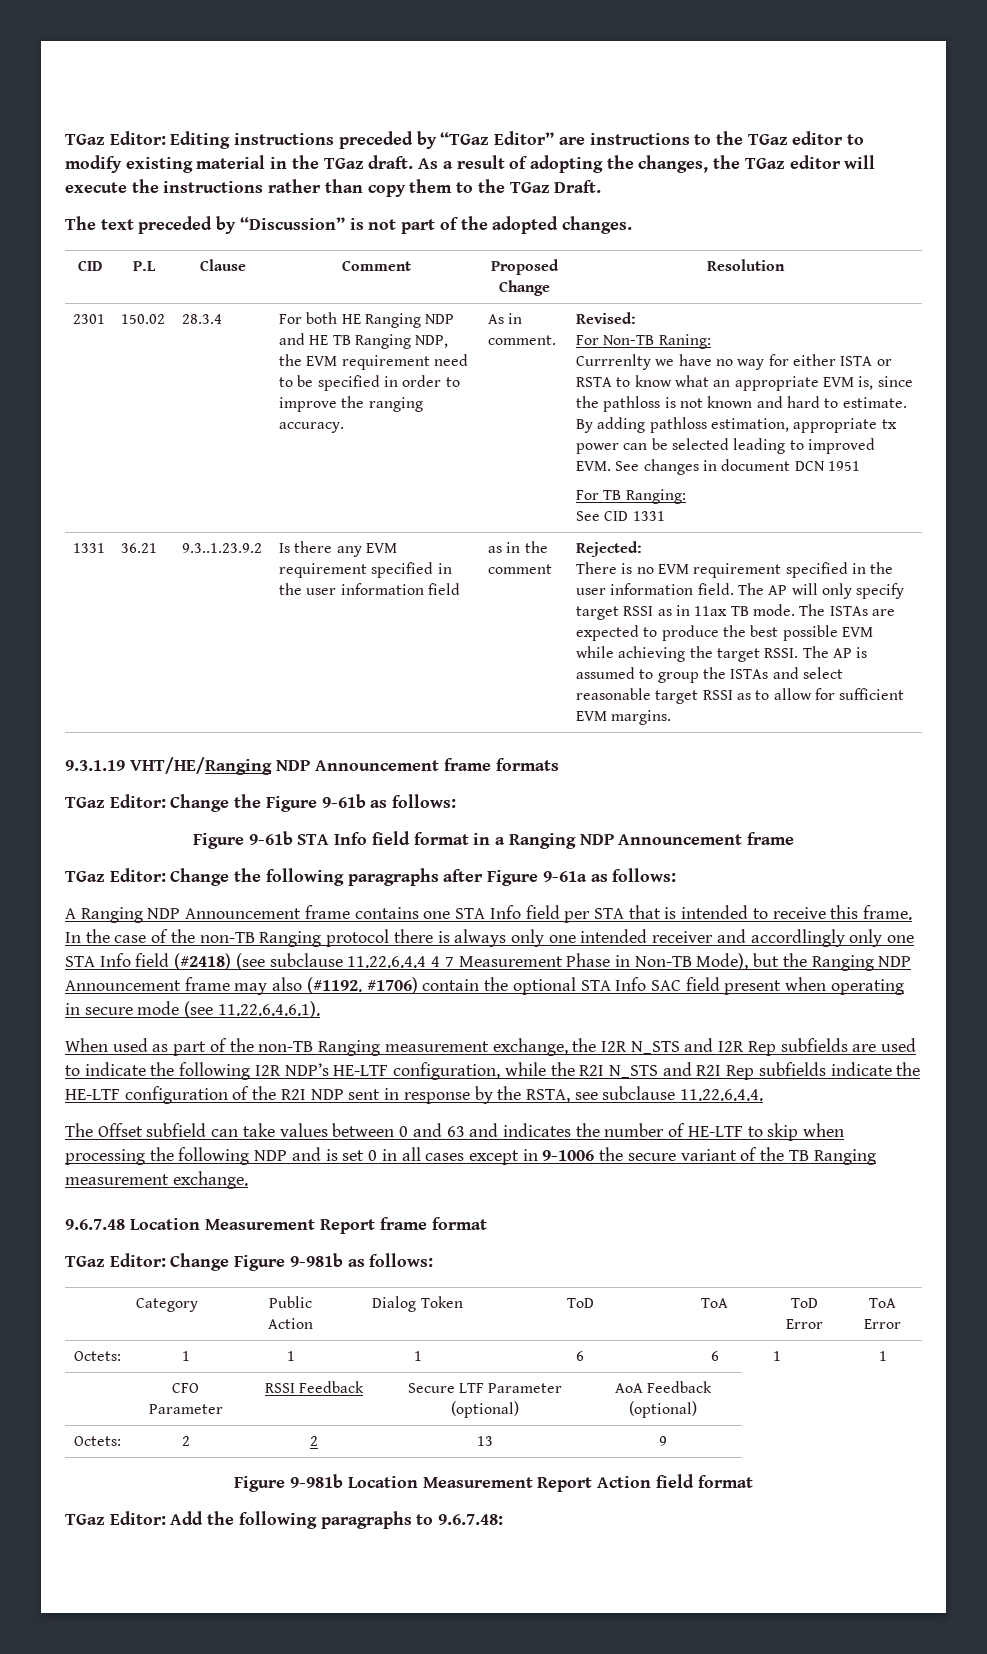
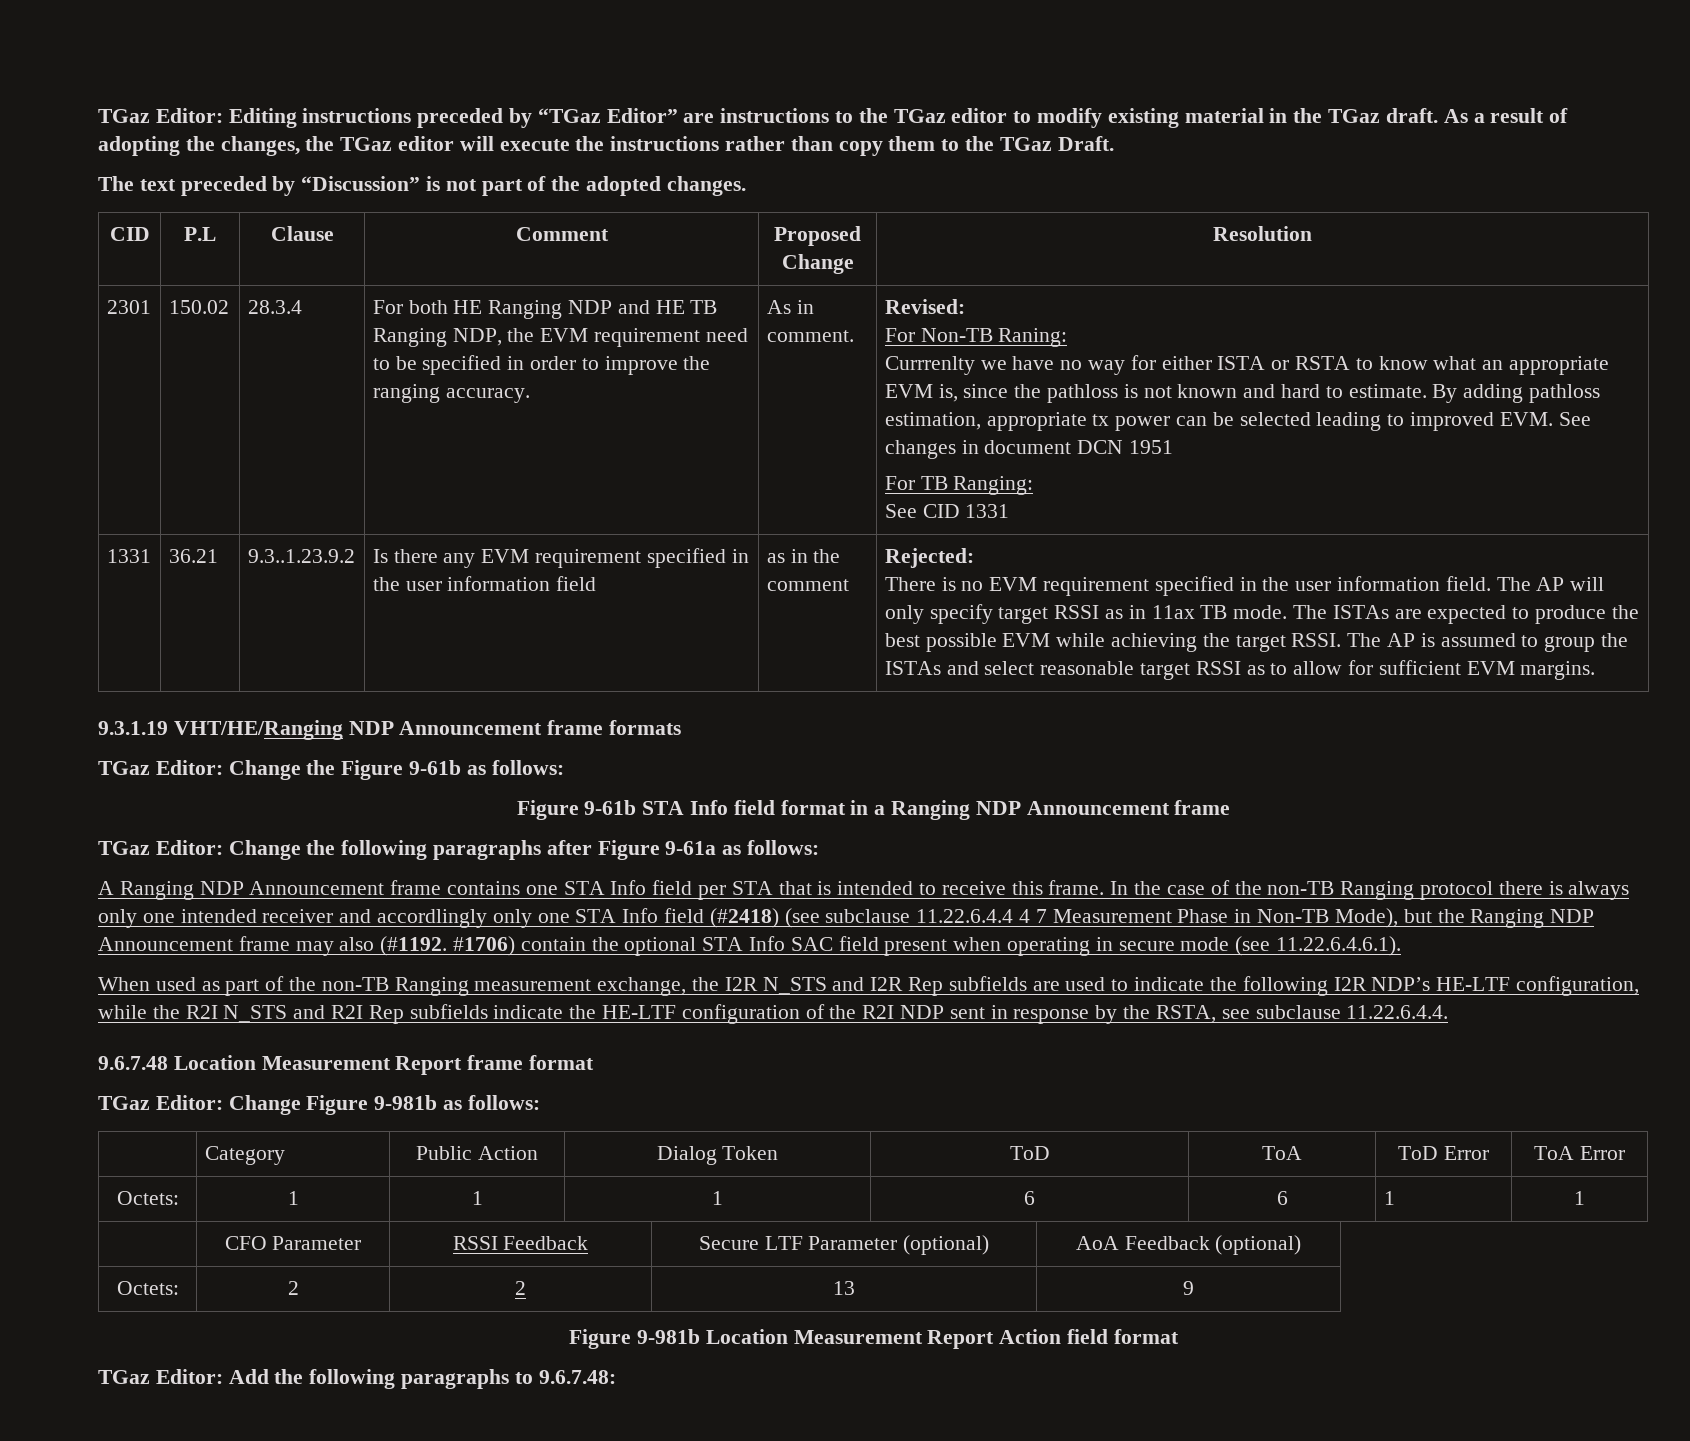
[65,1123,845,1141] [65,1147,876,1165] [65,1171,248,1189] // The Offset subfield can take values between 0 and 63 and indicates the number of HE-LTF to skip when processing the following NDP and is set 0 in all cases except in 9-1006 the secure variant of the TB Ranging measurement exchange. -> (1449, 1012) none

